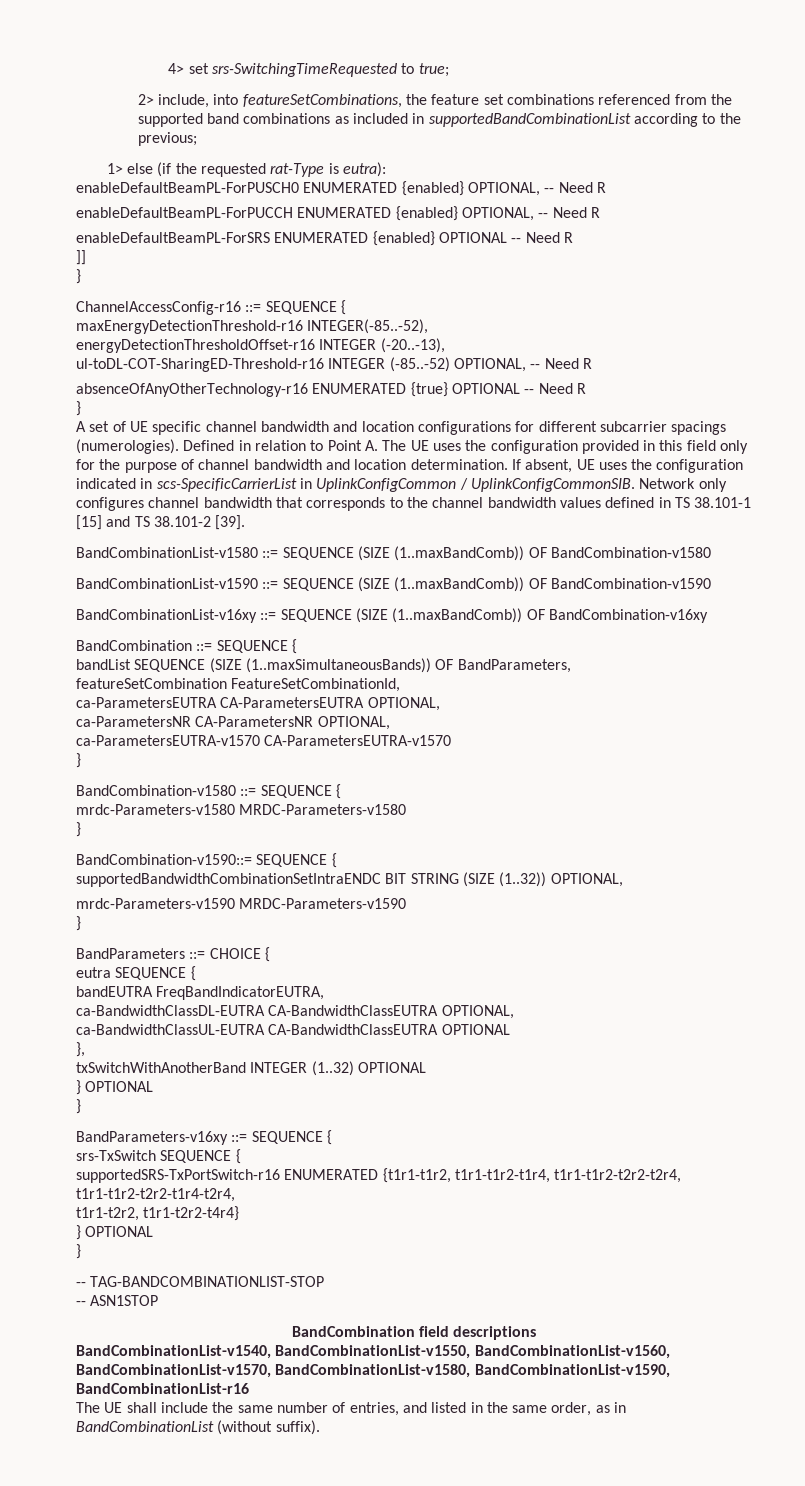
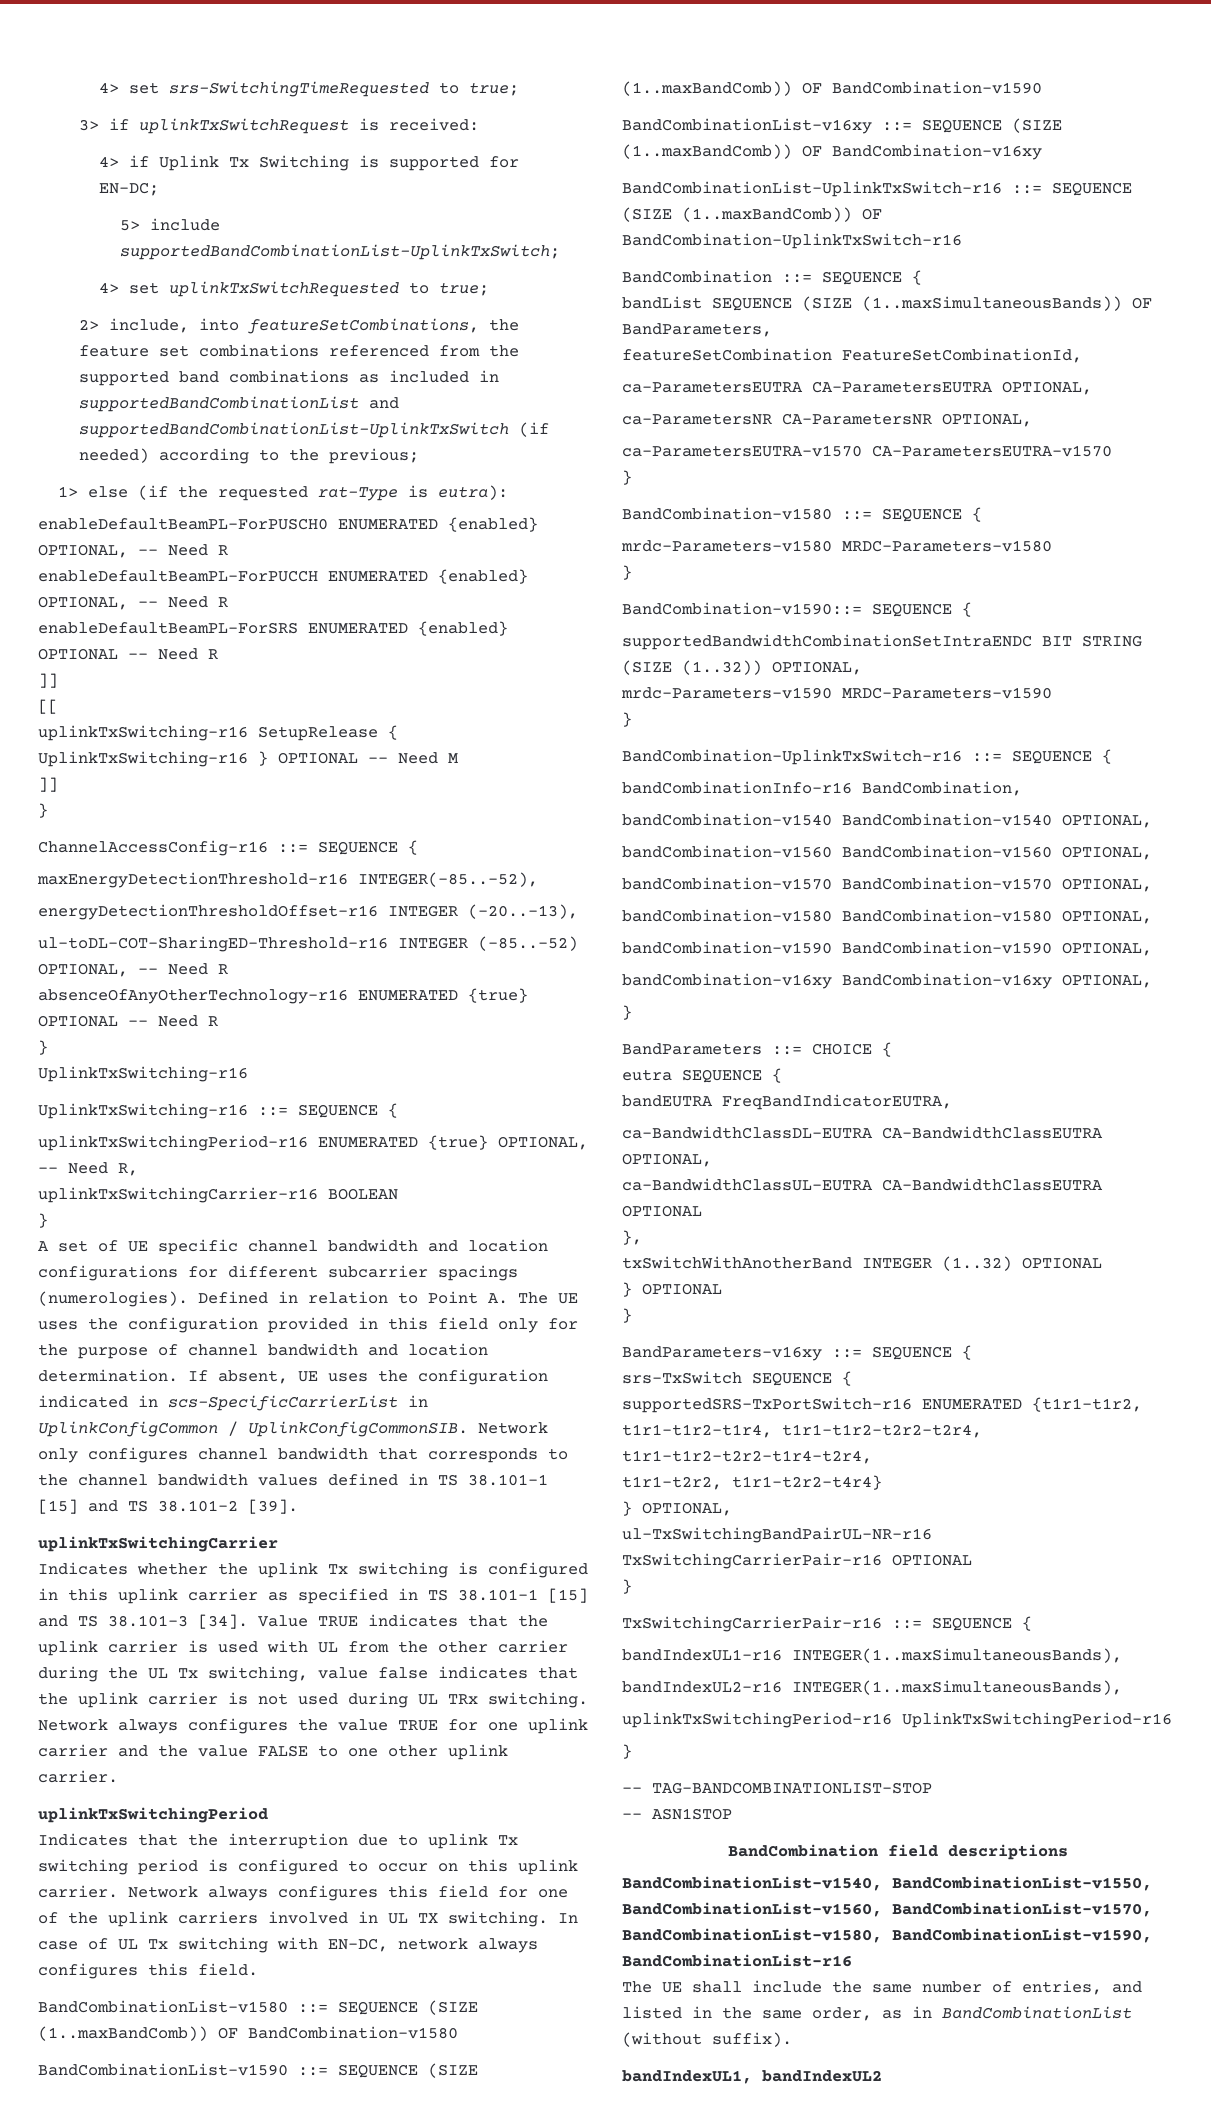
(449, 70) none -> [78,118,479,134] [99,155,520,171] [99,182,160,196] [119,218,220,231] [119,244,560,260] [99,281,490,297] // 3> if uplinkTxSwitchRequest is received: // 4> if Uplink Tx Switching is supported for EN-DC; // 5> include supportedBandCombinationList-UplinkTxSwitch; // 4> set uplinkTxSwitchRequested to true;
(631, 120) none -> [368,397,399,409] [78,422,549,438] [78,448,149,463] and supportedBandCombinationList-UplinkTxSwitch (if needed)
(86, 257) none -> [38,699,58,714] [38,725,398,741] [38,751,458,767] [38,777,58,792] // [[ // uplinkTxSwitching-r16 SetupRelease { UplinkTxSwitching-r16 } OPTIONAL -- Need M // ]]
(81, 408) none -> [38,1066,248,1082] [38,1103,398,1119] [38,1135,588,1151] [38,1162,138,1176] [38,1187,398,1203] [38,1213,48,1228] // UplinkTxSwitching-r16 // UplinkTxSwitching-r16 ::= SEQUENCE { // uplinkTxSwitchingPeriod-r16 ENUMERATED {true} OPTIONAL, -- Need R, // uplinkTxSwitchingCarrier-r16 BOOLEAN // }
(246, 522) none -> [38,1536,278,1552] [38,1562,588,1578] [38,1588,588,1604] [38,1614,548,1629] [38,1640,568,1656] [38,1666,578,1682] [38,1692,588,1708] [38,1718,588,1734] [38,1744,508,1760] [38,1770,118,1783] [38,1807,268,1823] [38,1833,518,1849] [38,1859,578,1875] [38,1885,568,1901] [38,1911,578,1927] [38,1937,538,1953] [38,1963,258,1979] // uplinkTxSwitchingCarrier // Indicates whether the uplink Tx switching is configured in this uplink carrier as specified in TS 38.101-1 [15] and TS 38.101-3 [34]. Value TRUE indicates that the uplink carrier is used with UL from the other carrier during the UL Tx switching, value false indicates that the uplink carrier is not used during UL TRx switching. Network always configures the value TRUE for one uplink carrier and the value FALSE to one other uplink carrier. // uplinkTxSwitchingPeriod // Indicates that the interruption due to uplink Tx switching period is configured to occur on this uplink carrier. Network always configures this field for one of the uplink carriers involved in UL TX switching. In case of UL Tx switching with EN-DC, network always configures this field.
(708, 616) none -> [622,181,1132,197] [622,207,882,222] [622,233,962,249] // BandCombinationList-UplinkTxSwitch-r16 ::= SEQUENCE (SIZE (1..maxBandComb)) OF BandCombination-UplinkTxSwitch-r16
(81, 923) none -> [622,749,1112,765] [622,781,1022,796] [622,813,1152,828] [622,845,1152,860] [622,877,1152,892] [622,909,1152,924] [622,941,1152,956] [622,973,1152,989] [622,1005,632,1020] // BandCombination-UplinkTxSwitch-r16 ::= SEQUENCE { // bandCombinationInfo-r16 BandCombination, // bandCombination-v1540 BandCombination-v1540 OPTIONAL, // bandCombination-v1560 BandCombination-v1560 OPTIONAL, // bandCombination-v1570 BandCombination-v1570 OPTIONAL, // bandCombination-v1580 BandCombination-v1580 OPTIONAL, // bandCombination-v1590 BandCombination-v1590 OPTIONAL, // bandCombination-v16xy BandCombination-v16xy OPTIONAL, // }
[85,1226,154,1237] [76,1244,81,1259] OPTIONAL // } -> [642,1502,732,1516] [622,1527,932,1543] [622,1553,972,1569] [622,1579,632,1594] [622,1616,1032,1632] [622,1648,1122,1663] [622,1680,1122,1695] [622,1712,1172,1728] [622,1744,632,1759] OPTIONAL, // ul-TxSwitchingBandPairUL-NR-r16 TxSwitchingCarrierPair-r16 OPTIONAL // } // TxSwitchingCarrierPair-r16 ::= SEQUENCE { // bandIndexUL1-r16 INTEGER(1..maxSimultaneousBands), // bandIndexUL2-r16 INTEGER(1..maxSimultaneousBands), // uplinkTxSwitchingPeriod-r16 UplinkTxSwitchingPeriod-r16 // }
(320, 1427) none -> [622,2070,882,2084] // bandIndexUL1, bandIndexUL2

